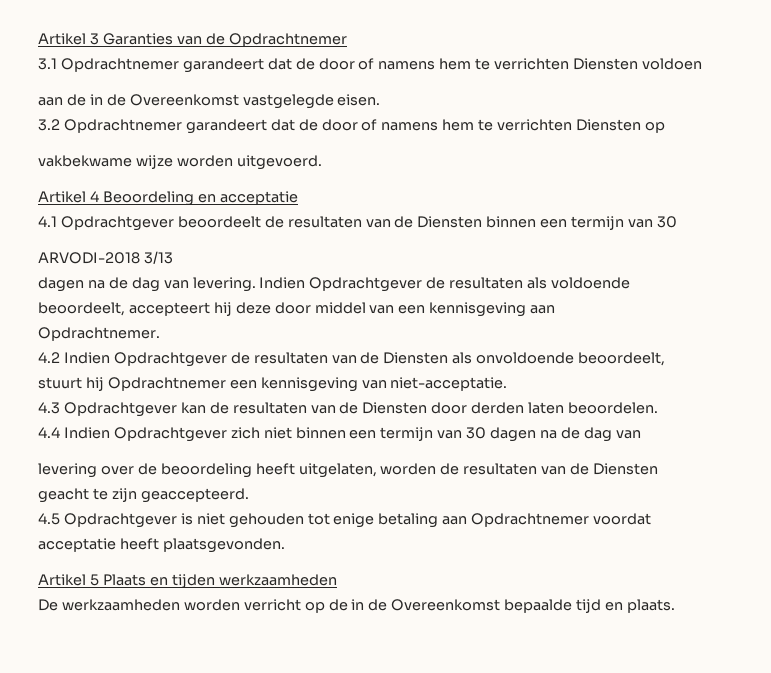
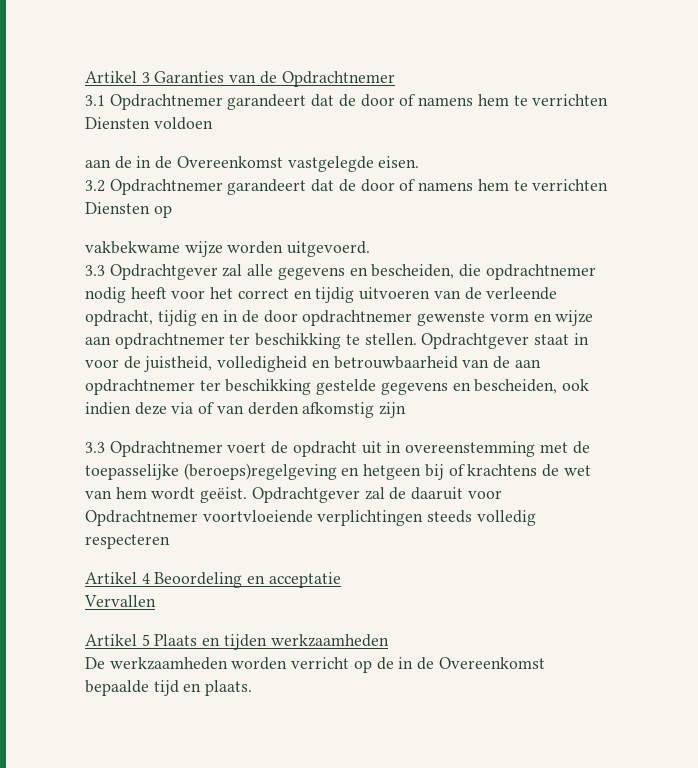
(322, 162) none -> [85,264,596,280] [85,287,558,303] [85,310,594,326] [85,333,589,349] [85,356,541,372] [85,379,590,395] [85,402,407,418] [85,441,590,457] [85,463,591,480] [85,487,502,503] [85,510,536,526] [85,534,170,549] // 3.3 Opdrachtgever zal alle gegevens en bescheiden, die opdrachtnemer nodig heeft voor het correct en tijdig uitvoeren van de verleende opdracht, tijdig en in de door opdrachtnemer gewenste vorm en wijze aan opdrachtnemer ter beschikking te stellen. Opdrachtgever staat in voor de juistheid, volledigheid en betrouwbaarheid van de aan opdrachtnemer ter beschikking gestelde gegevens en bescheiden, ook indien deze via of van derden afkomstig zijn // 3.3 Opdrachtnemer voert de opdracht uit in overeenstemming met de toepasselijke (beroeps)regelgeving en hetgeen bij of krachtens de wet van hem wordt geëist. Opdrachtgever zal de daaruit voor Opdrachtnemer voortvloeiende verplichtingen steeds volledig respecteren
[38,216,677,231] [38,251,173,264] [38,277,631,292] [38,302,556,317] [38,327,160,341] [38,352,666,367] [38,377,508,392] [38,402,659,417] [38,427,641,442] [38,463,659,478] [38,488,249,503] [38,513,652,528] [38,538,285,553] 4.1 Opdrachtgever beoordeelt de resultaten van de Diensten binnen een termijn van 30 // ARVODI-2018 3/13 // dagen na de dag van levering. Indien Opdrachtgever de resultaten als voldoende // beoordeelt, accepteert hij deze door middel van een kennisgeving aan // Opdrachtnemer. // 4.2 Indien Opdrachtgever de resultaten van de Diensten als onvoldoende beoordeelt, // stuurt hij Opdrachtnemer een kennisgeving van niet-acceptatie. // 4.3 Opdrachtgever kan de resultaten van de Diensten door derden laten beoordelen. // 4.4 Indien Opdrachtgever zich niet binnen een termijn van 30 dagen na de dag van // levering over de beoordeling heeft uitgelaten, worden de resultaten van de Diensten // geacht te zijn geaccepteerd. // 4.5 Opdrachtgever is niet gehouden tot enige betaling aan Opdrachtnemer voordat // acceptatie heeft plaatsgevonden. -> [84,595,156,607] Vervallen

